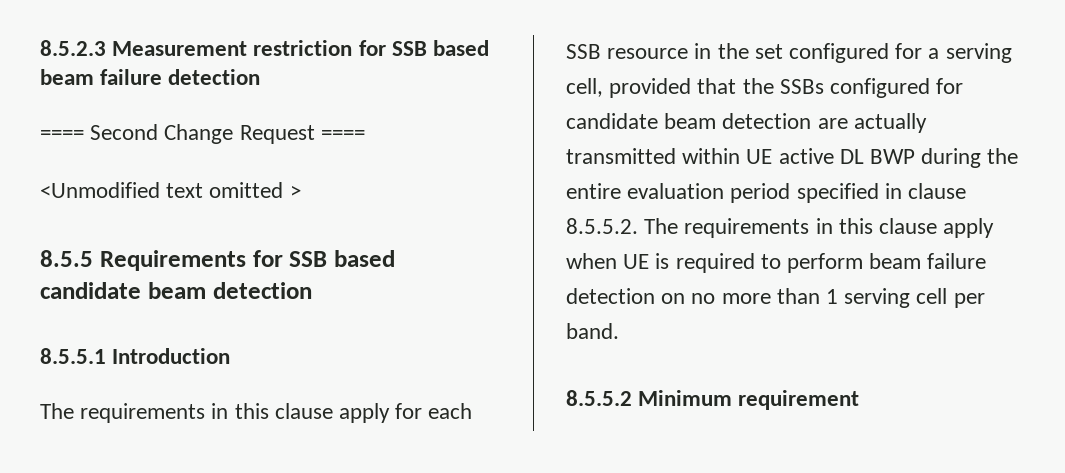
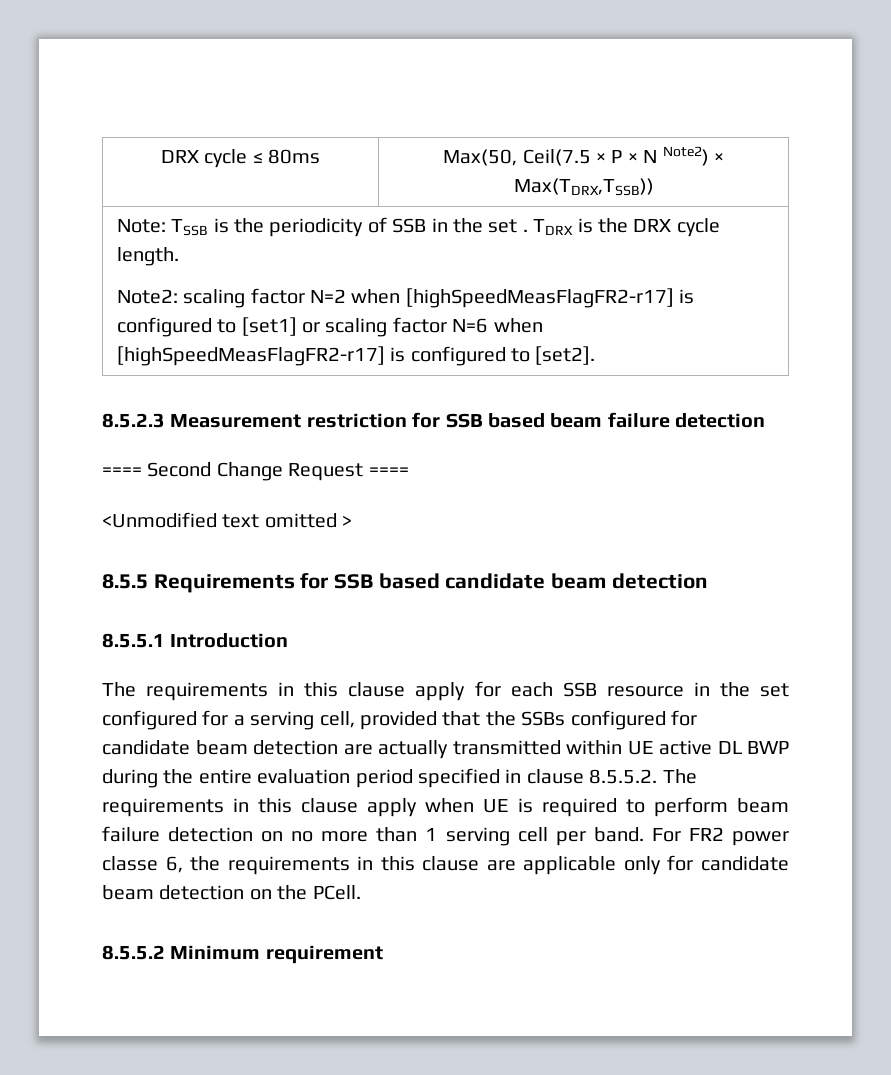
(40, 48) none -> [160,149,321,168] [443,146,724,166] [513,178,654,196] [116,217,720,237] [116,247,179,266] [116,288,695,308] [116,317,543,337] [116,346,596,366] DRX cycle ≤ 80ms | Max(50, Ceil(7.5 × P × N Note2) × Max(TDRX,TSSB)) // Note: TSSB is the periodicity of SSB in the set . TDRX is the DRX cycle length. // Note2: scaling factor N=2 when [highSpeedMeasFlagFR2-r17] is configured to [set1] or scaling factor N=6 when [highSpeedMeasFlagFR2-r17] is configured to [set2]. //
(619, 331) none -> [651,827,790,846] [102,855,789,875] [102,885,361,900] For FR2 power classe 6, the requirements in this clause are applicable only for candidate beam detection on the PCell.

